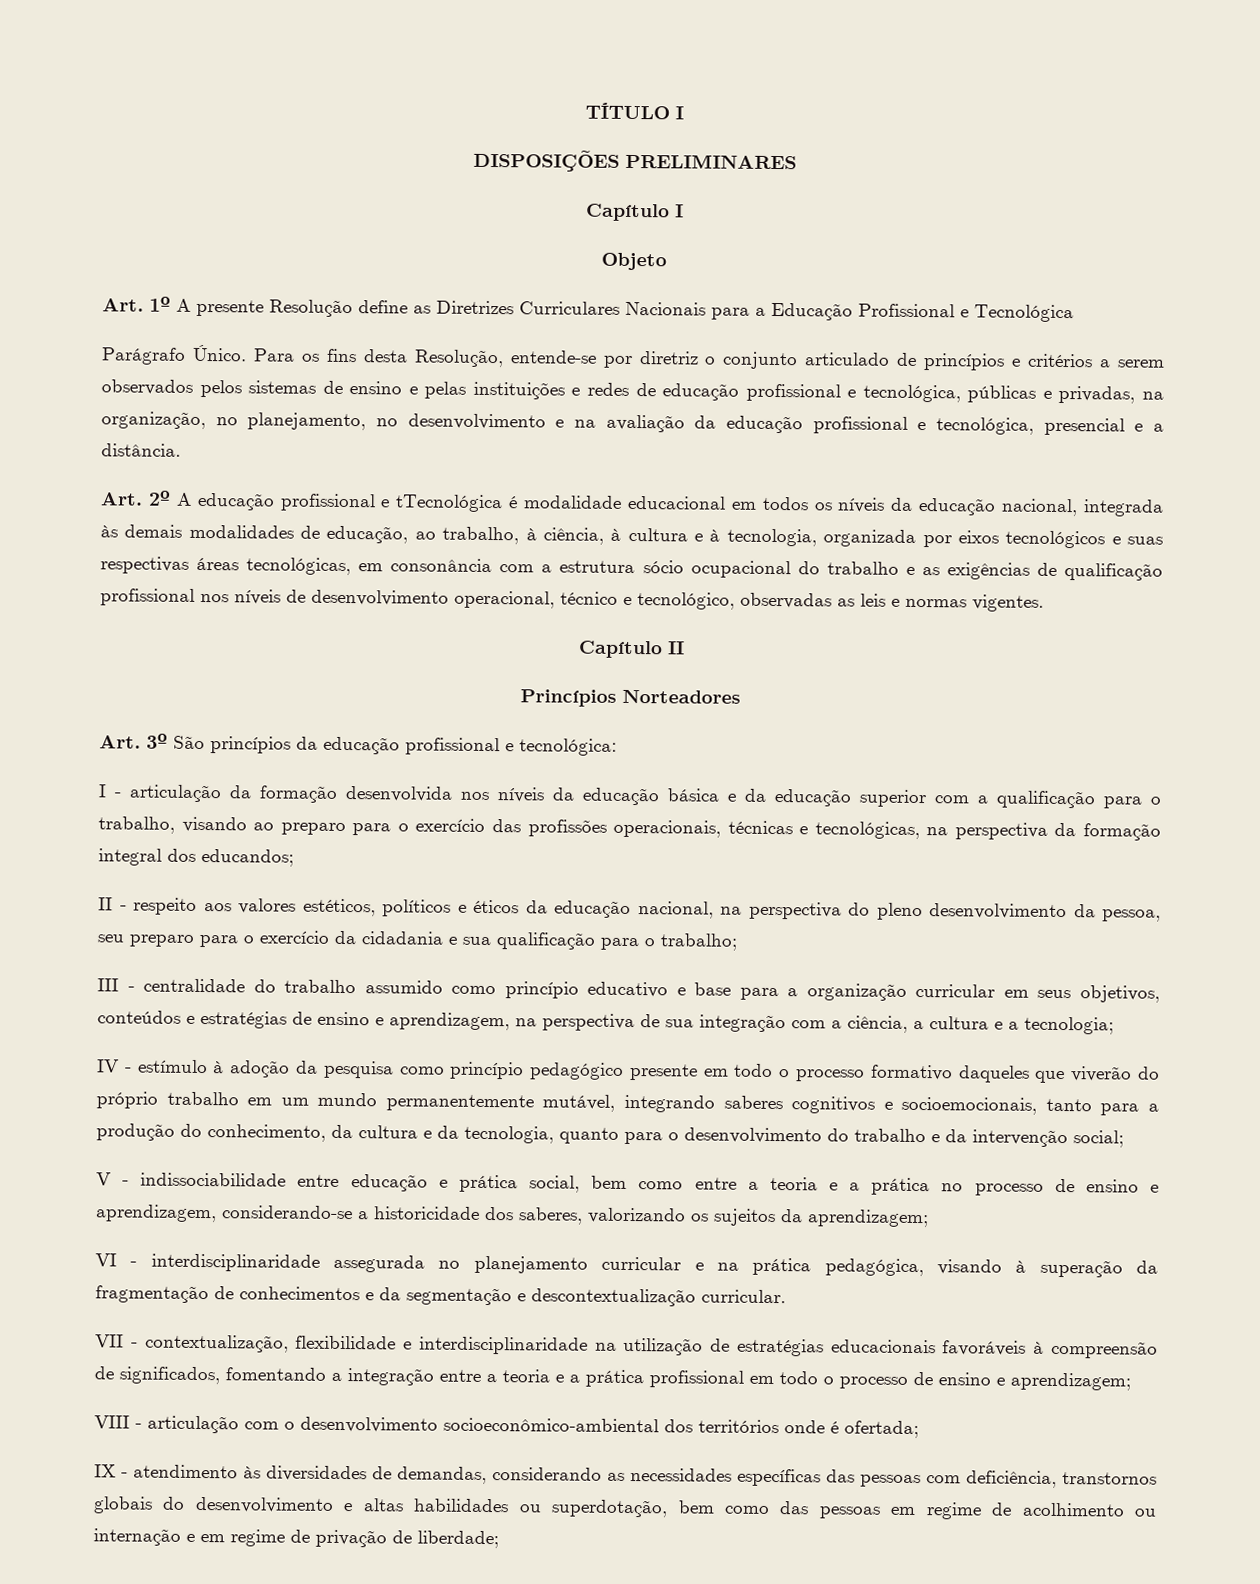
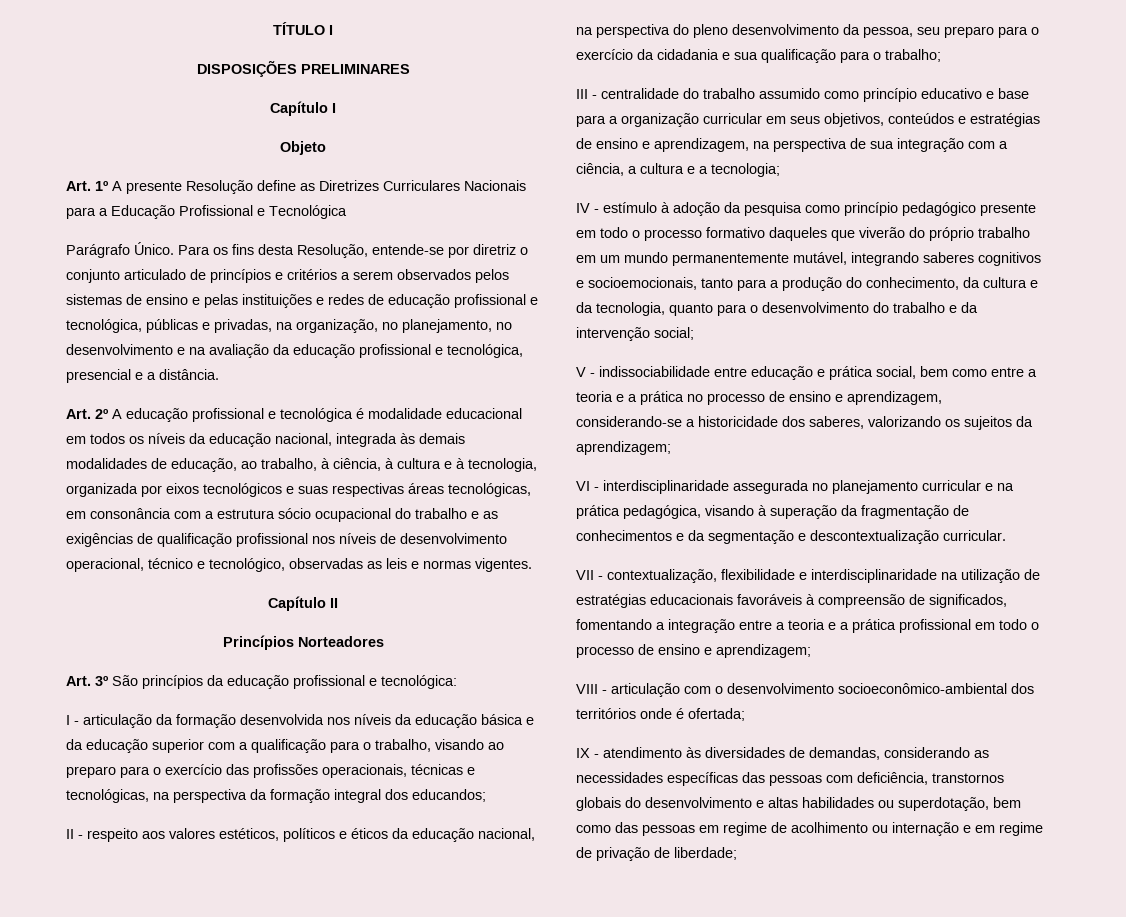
[395,494,504,513] tTecnológica -> [280,408,353,422] tecnológica

